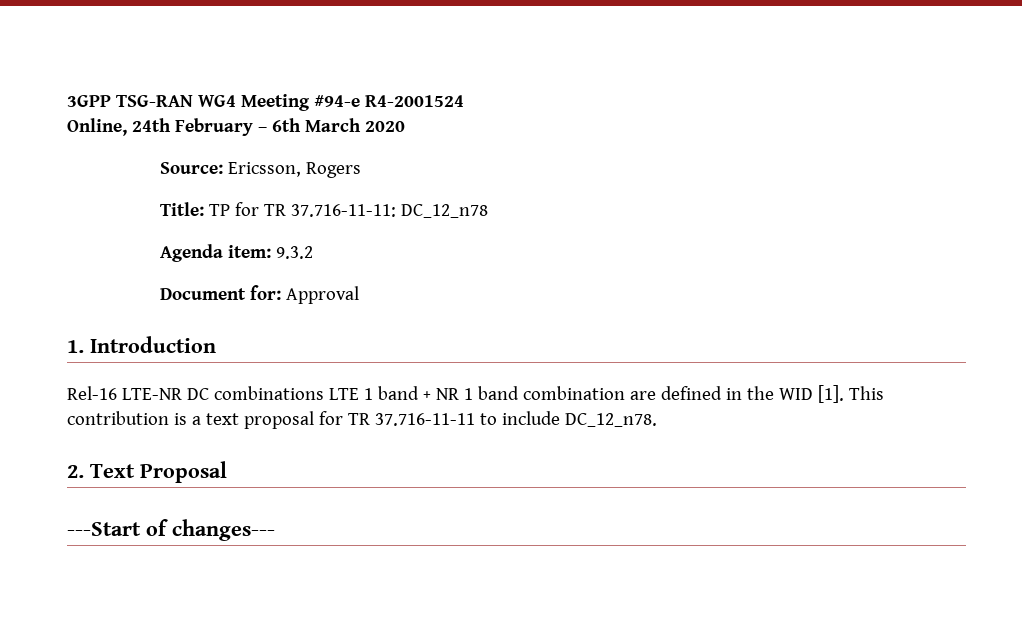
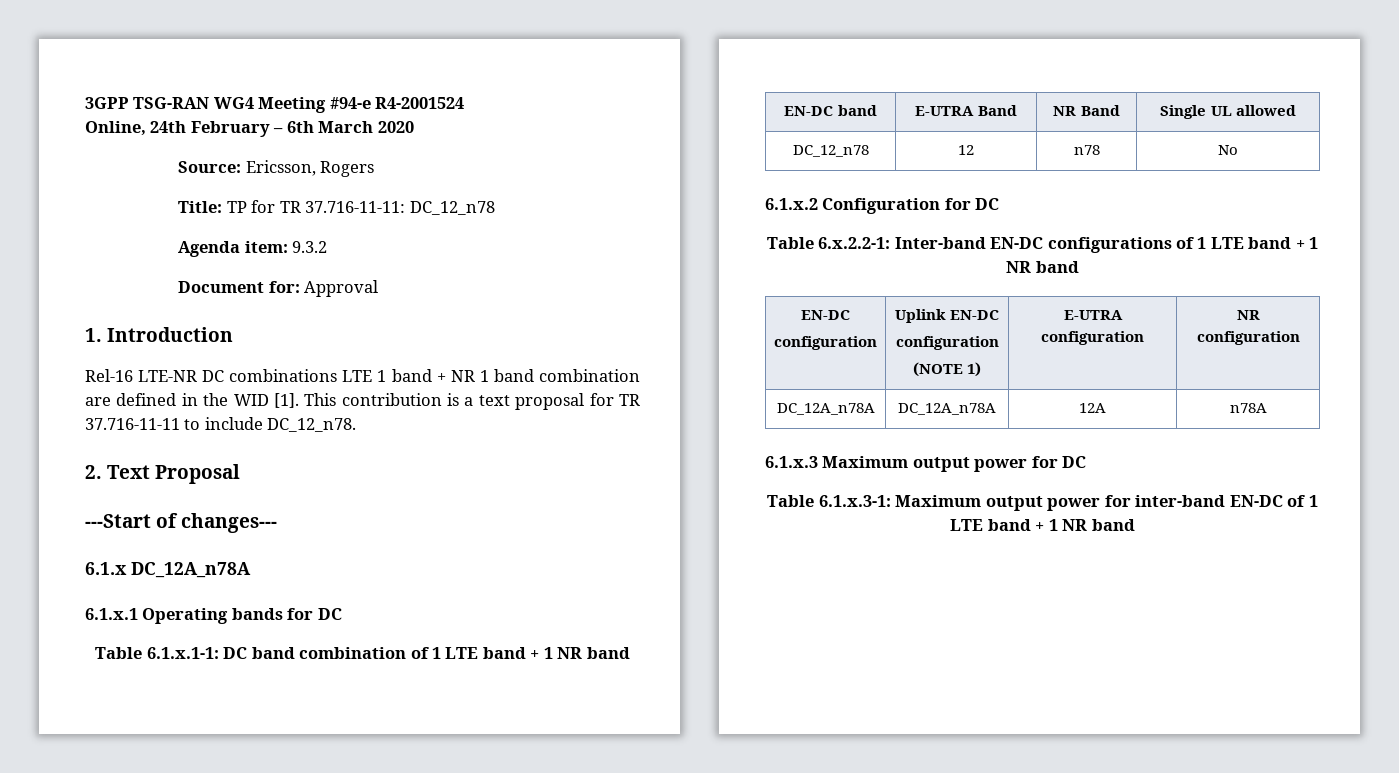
(275, 530) none -> [85,562,251,578] [85,608,342,624] [95,647,630,659] [784,105,877,116] [915,105,1017,116] [1053,105,1120,116] [1160,105,1296,119] [792,145,869,157] [958,145,974,155] [1073,145,1100,155] [1218,145,1238,155] [765,198,1000,214] [766,237,1319,253] [1006,261,1079,273] [801,310,850,320] [774,336,877,350] [894,309,1000,323] [895,336,999,350] [912,362,982,377] [1063,310,1123,320] [1041,331,1144,345] [1236,310,1260,320] [1196,331,1300,345] [776,403,875,415] [898,403,996,415] [1079,403,1106,413] [1229,403,1267,413] [765,456,1087,472] [767,495,1318,511] [950,519,1135,531] // 6.1.x DC_12A_n78A // 6.1.x.1 Operating bands for DC // Table 6.1.x.1-1: DC band combination of 1 LTE band + 1 NR band // EN-DC band | E-UTRA Band | NR Band | Single UL allowed // DC_12_n78 | 12 | n78 | No // 6.1.x.2 Configuration for DC // Table 6.x.2.2-1: Inter-band EN-DC configurations of 1 LTE band + 1 NR band // EN-DC // configuration | Uplink EN-DC // configuration // (NOTE 1) | E-UTRA configuration | NR configuration // DC_12A_n78A | DC_12A_n78A | 12A | n78A // 6.1.x.3 Maximum output power for DC // Table 6.1.x.3-1: Maximum output power for inter-band EN-DC of 1 LTE band + 1 NR band

